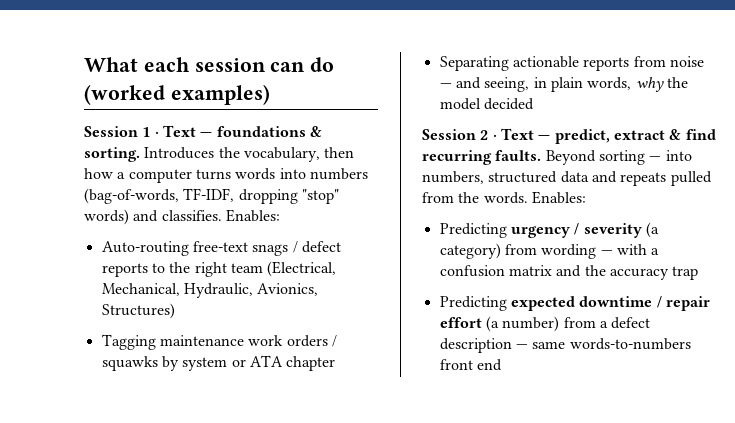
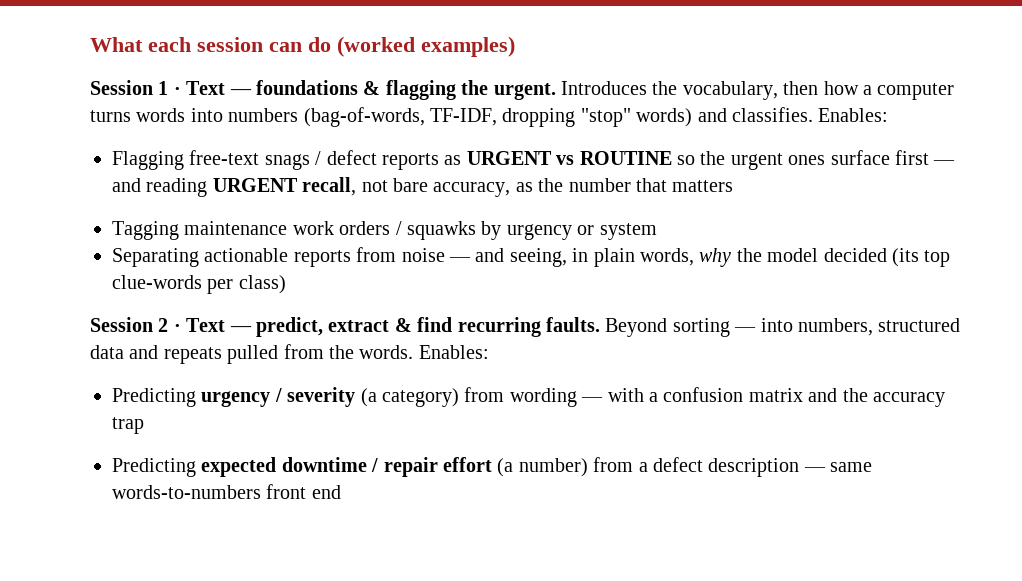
[84,147,140,162] sorting. -> [385,80,556,100] flagging the urgent.
[101,241,189,256] Auto-routing -> [112,151,184,170] Flagging
[151,261,337,277] [101,283,319,298] [101,303,175,319] to the right team (Electrical, Mechanical, Hydraulic, Avionics, Structures) -> [444,150,956,170] [112,177,734,197] as URGENT vs ROUTINE so the urgent ones surface first — and reading URGENT recall, not bare accuracy, as the number that matters
(179, 363) none -> [506,224,595,240] urgency or
[231,355,336,371] or ATA chapter -> (657, 231) none
(534, 104) none -> [891,248,951,267] [112,275,286,294] (its top clue-words per class)

